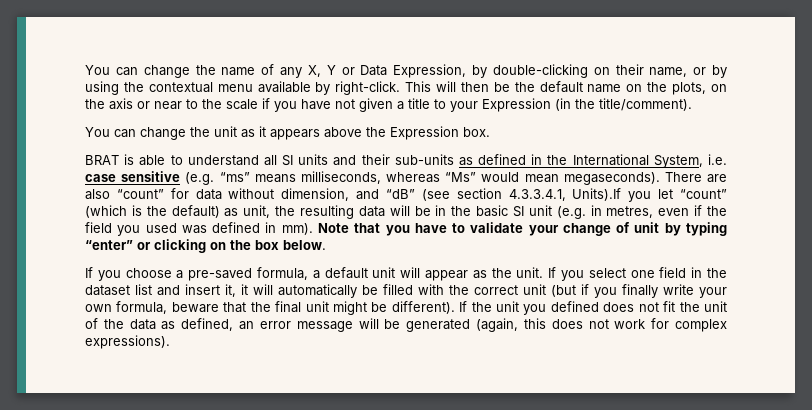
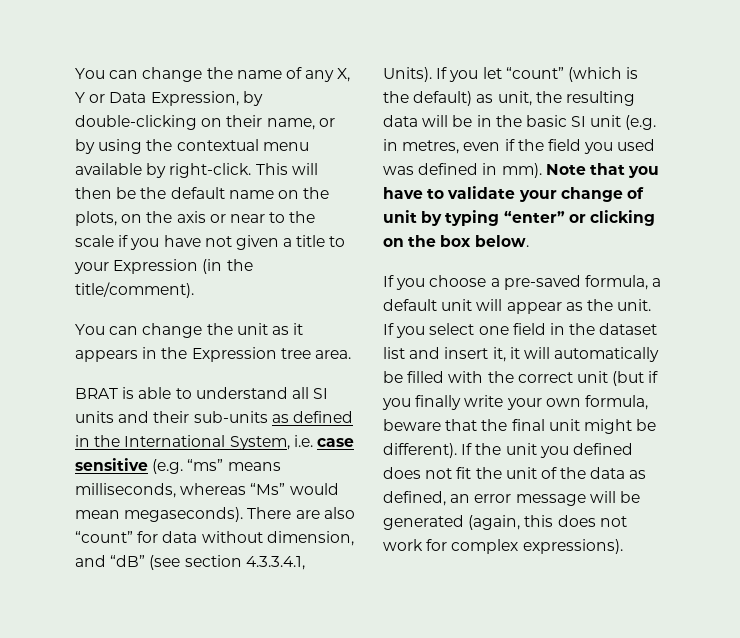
[324,127,362,138] above -> [142,347,158,359] in
[463,127,490,137] box. -> [280,348,351,359] tree area.
[572,188,622,201] Units).If -> [383,67,448,82] Units). If

